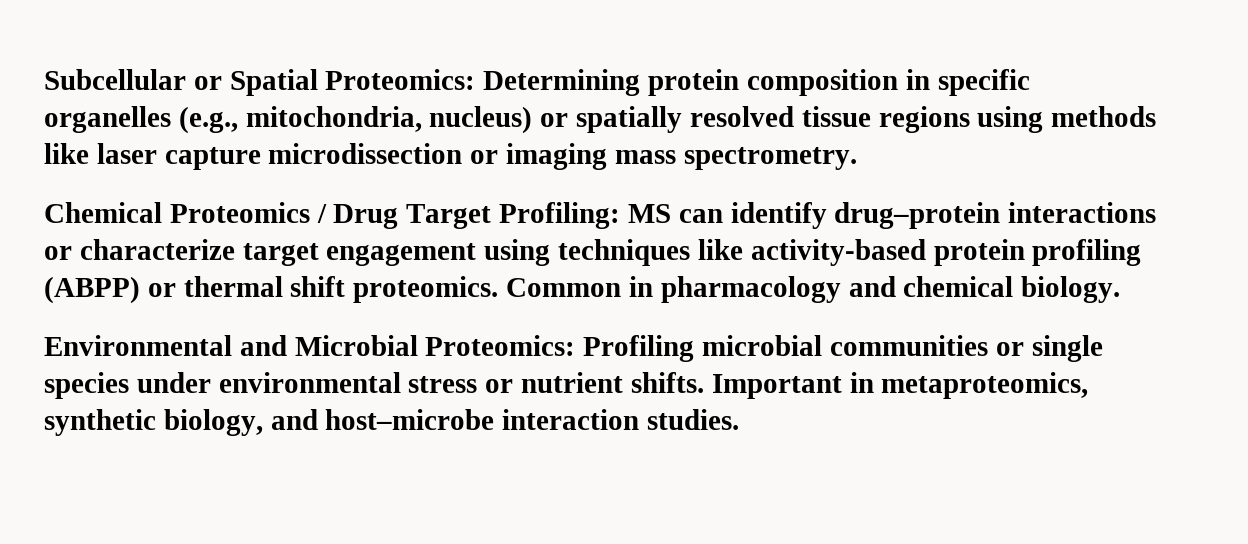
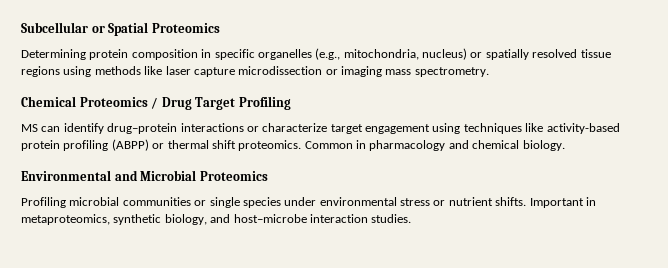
[325,69,476,90] Proteomics: -> [151,23,220,33] Proteomics //
[499,202,621,229] Profiling: -> [238,96,291,110] Profiling //
[425,335,576,356] Proteomics: -> [199,171,268,181] Proteomics //

